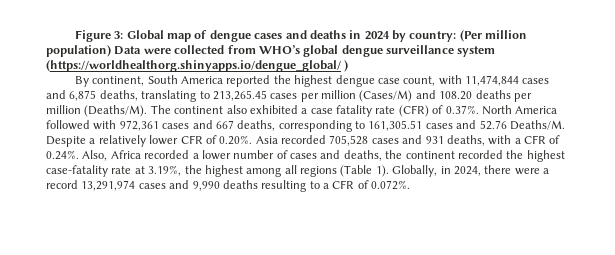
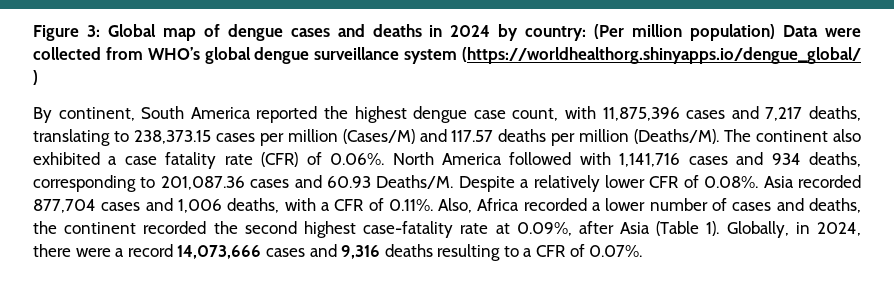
[465,75,550,86] [46,90,97,101] 11,474,844 cases and 6,875 -> [602,106,803,121] 11,875,396 cases and 7,217
[212,90,267,101] 213,265.45 -> [133,130,211,144] 238,373.15
[439,91,473,100] 108.20 -> [451,130,494,142] 117.57
[445,105,479,114] 0.37%. -> [330,153,385,165] 0.06%.
[119,120,234,131] 972,361 cases and 667 -> [619,152,801,167] 1,141,716 cases and 934
[368,120,507,131] 161,305.51 cases and 52.76 -> [160,175,371,190] 201,087.36 cases and 60.93
[219,135,253,145] 0.20%. -> [704,176,759,188] 0.08%.
[329,135,444,146] 705,528 cases and 931 -> [33,198,222,213] 877,704 cases and 1,006
[46,150,79,160] 0.24%. -> [388,199,433,211] 0.11%.
(524, 154) none -> [244,221,297,234] second
[148,165,337,177] 3.19%, the highest among all regions -> [516,221,651,236] 0.09%, after Asia
[81,180,220,191] 13,291,974 cases and 9,990 -> [177,244,381,259] 14,073,666 cases and 9,316
[371,180,411,190] 0.072%. -> [589,245,643,257] 0.07%.

